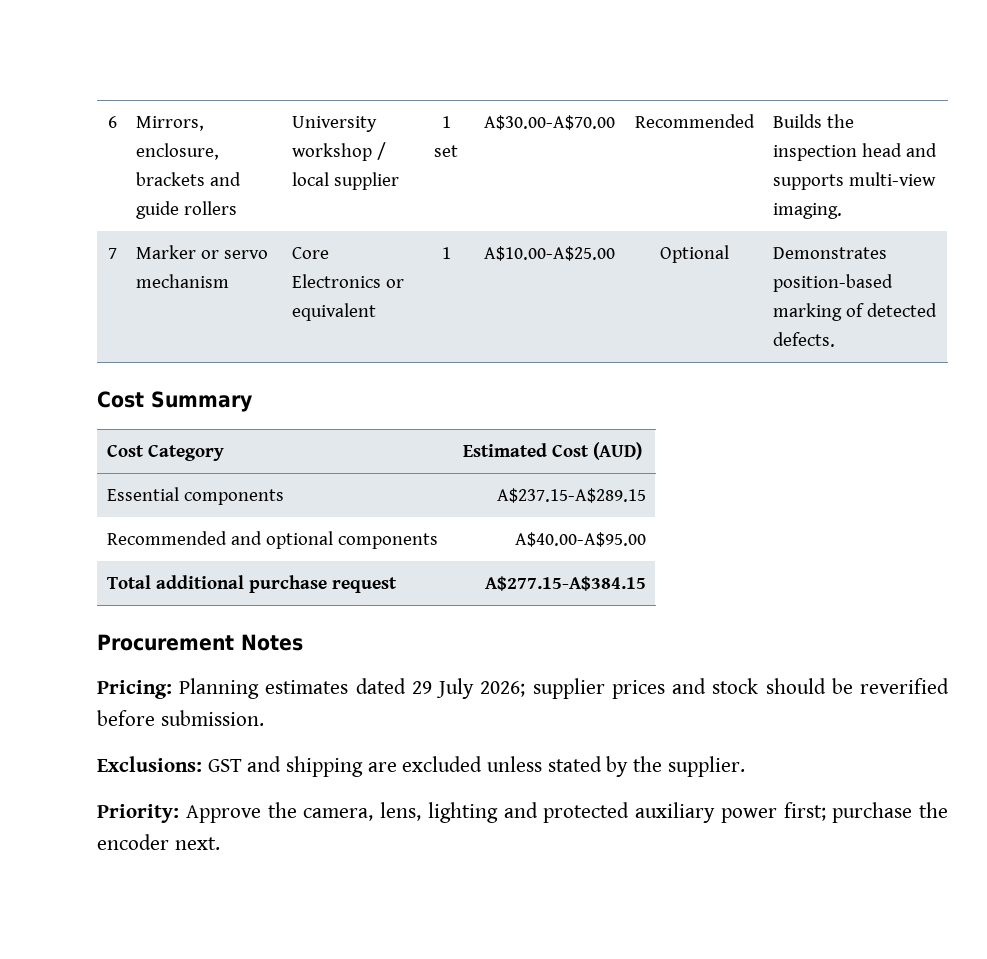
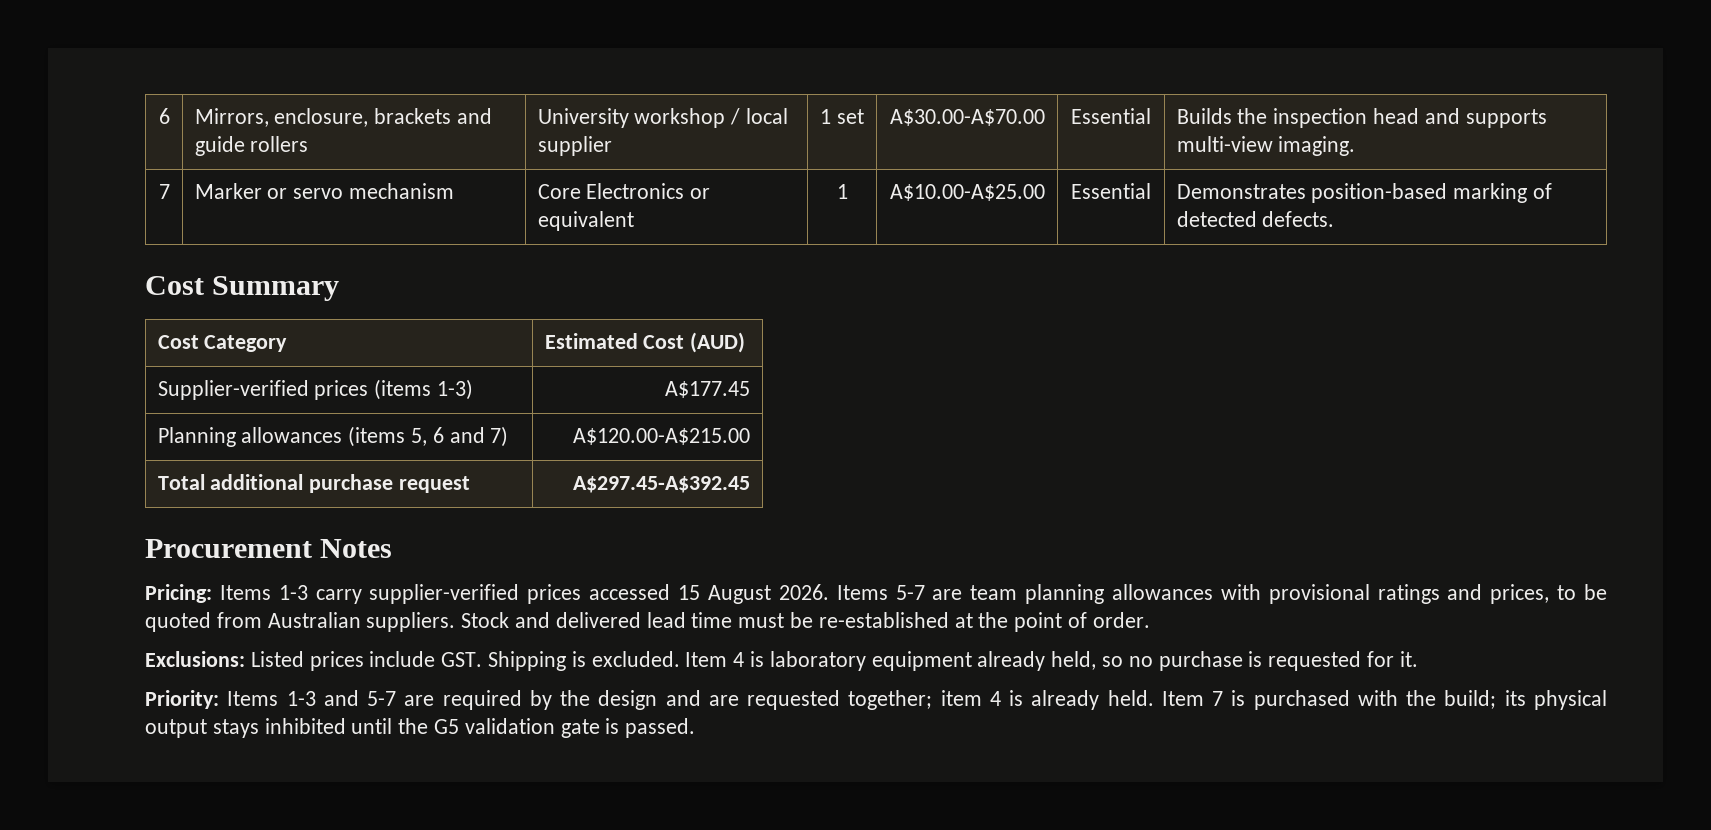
[634,114,755,128] Recommended -> [1071,108,1151,124] Essential
[659,245,729,263] Optional -> [1071,183,1151,199] Essential
[106,487,284,505] [497,488,647,503] [106,531,438,549] [515,532,647,547] Essential components | A$237.15-A$289.15 // Recommended and optional components | A$40.00-A$95.00 -> [157,379,474,400] [665,381,751,398] [157,426,509,447] [573,428,751,445] Supplier-verified prices (items 1-3) | A$177.45 // Planning allowances (items 5, 6 and 7) | A$120.00-A$215.00
[485,576,647,591] A$277.15-A$384.15 -> [573,476,751,493] A$297.45-A$392.45
[179,678,950,699] [97,710,264,726] [97,756,745,777] [97,802,948,823] [97,834,220,850] Planning estimates dated 29 July 2026; supplier prices and stock should be reverified before submission. // Exclusions: GST and shipping are excluded unless stated by the supplier. // Priority: Approve the camera, lens, lighting and protected auxiliary power first; purchase the encoder next. -> [219,584,1607,604] [145,612,1150,632] [145,651,1418,671] [145,690,1608,710] [145,718,696,738] Items 1-3 carry supplier-verified prices accessed 15 August 2026. Items 5-7 are team planning allowances with provisional ratings and prices, to be quoted from Australian suppliers. Stock and delivered lead time must be re-established at the point of order. // Exclusions: Listed prices include GST. Shipping is excluded. Item 4 is laboratory equipment already held, so no purchase is requested for it. // Priority: Items 1-3 and 5-7 are required by the design and are requested together; item 4 is already held. Item 7 is purchased with the build; its physical output stays inhibited until the G5 validation gate is passed.

